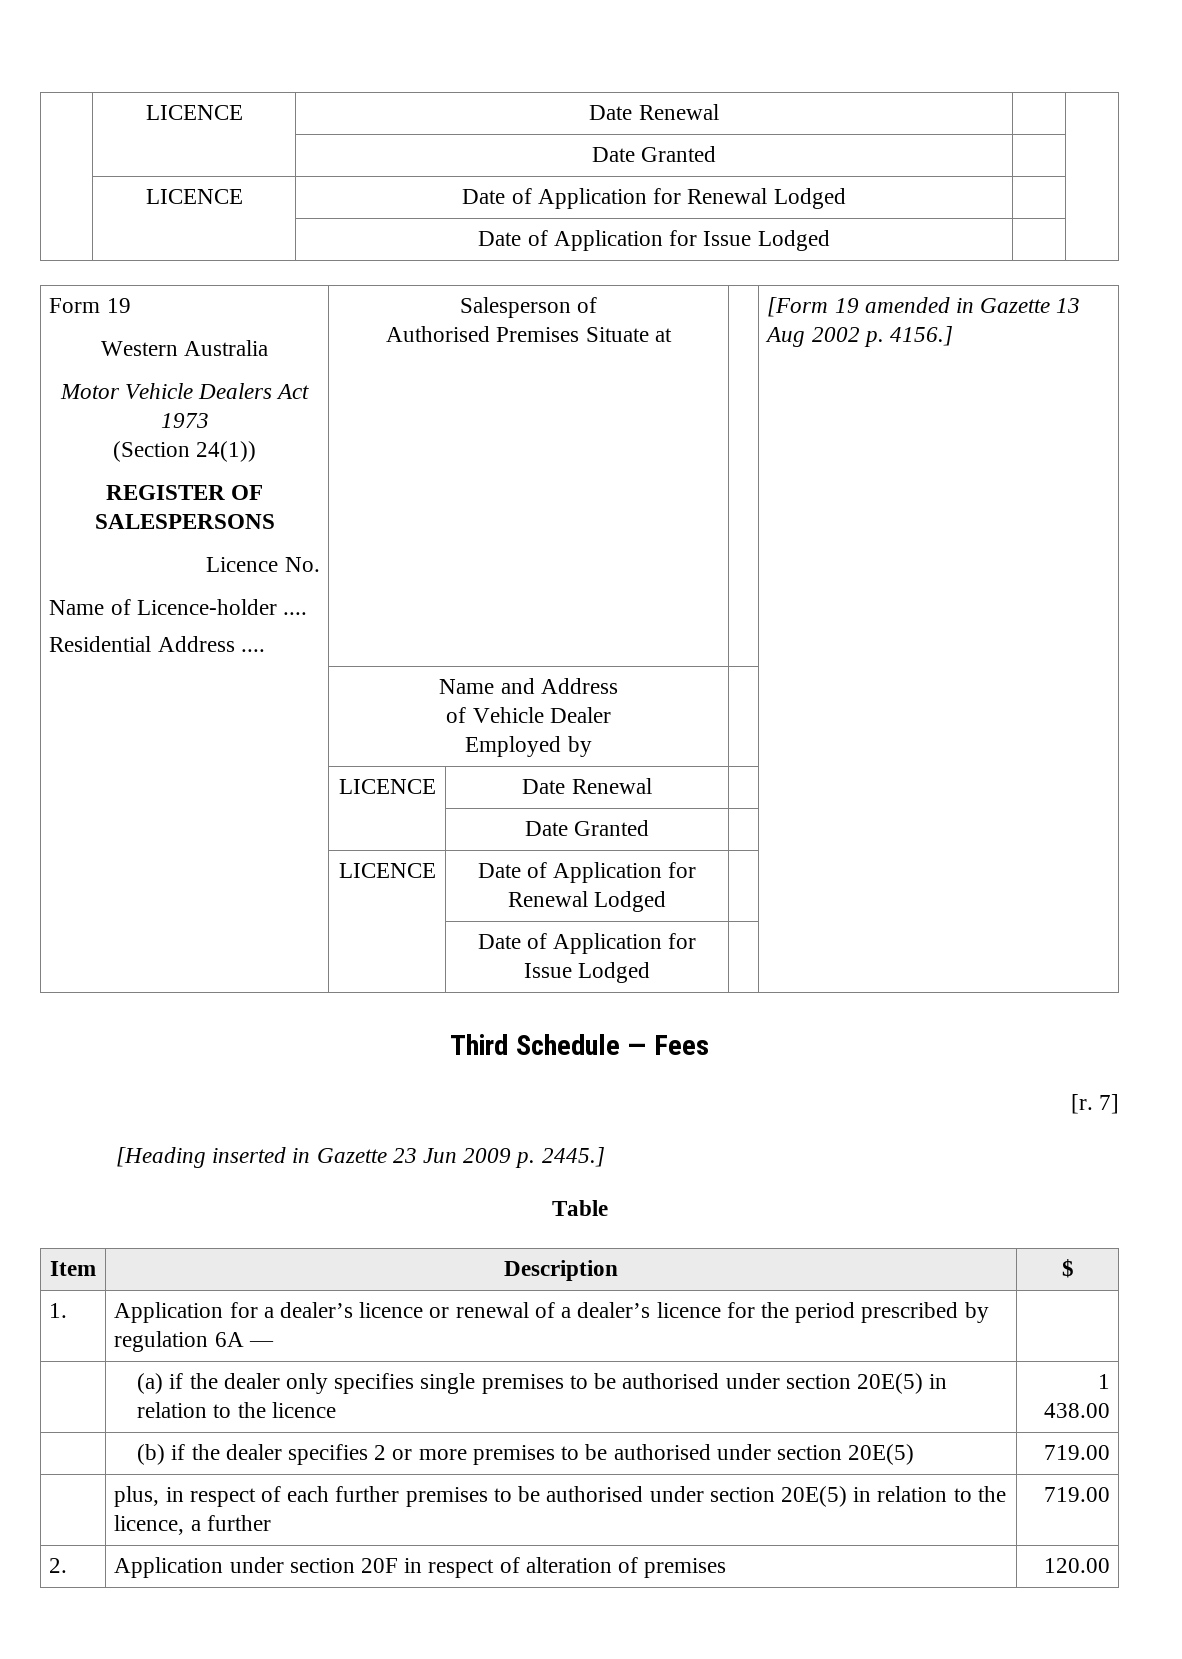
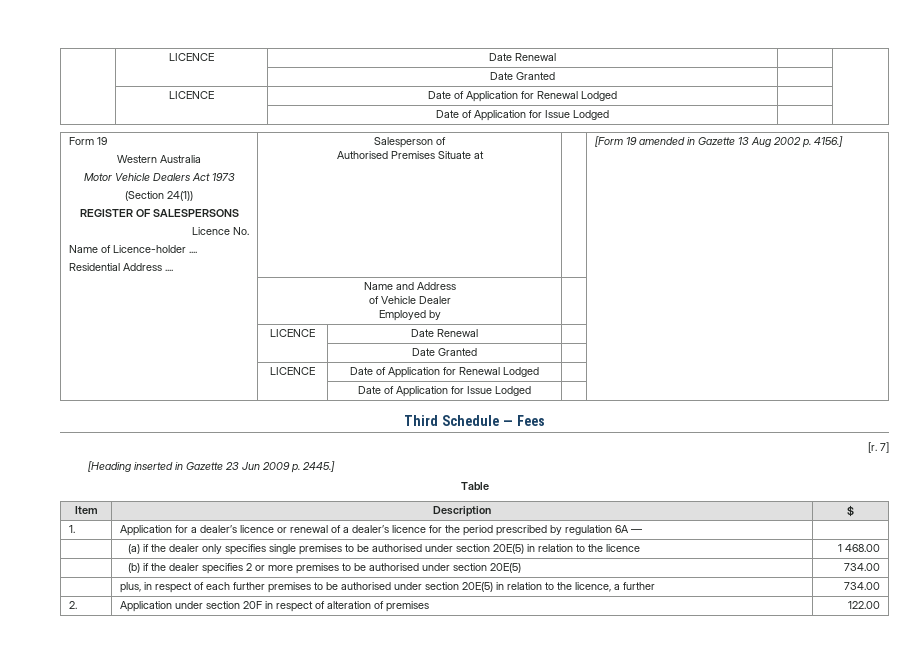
[1043,1403,1110,1418] 438.00 -> [845,544,881,552] 468.00
[1043,1445,1110,1460] 719.00 -> [844,563,881,571] 734.00
[1043,1487,1110,1502] 719.00 -> [844,582,881,590] 734.00
[1043,1558,1110,1573] 120.00 -> [848,601,881,609] 122.00

